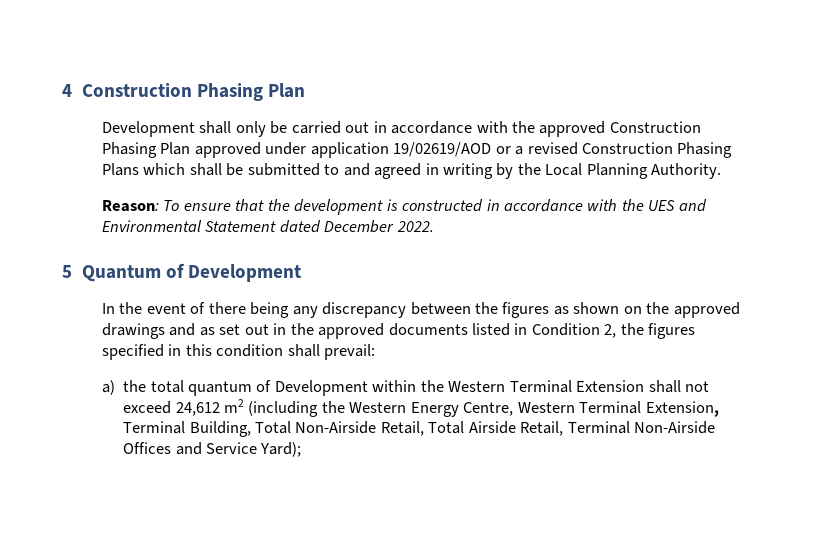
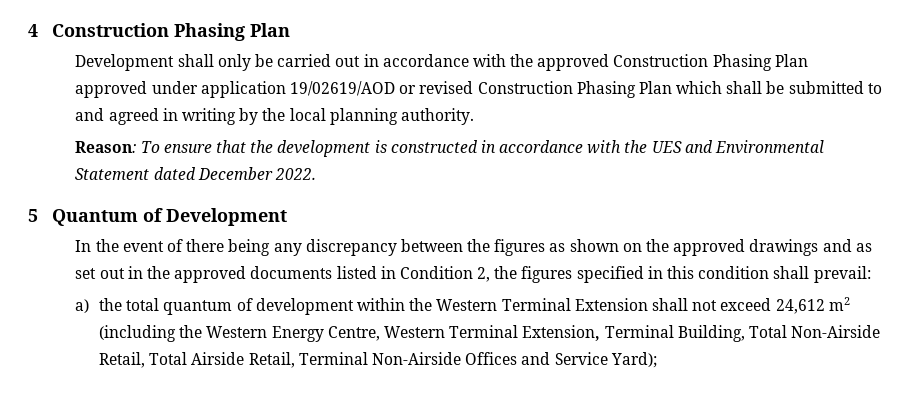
[515,146,524,155] a -> (417, 89) none
[101,163,139,176] Plans -> [638,81,672,94] Plan
[545,163,722,179] Local Planning Authority. -> [289,108,474,125] local planning authority.
[274,380,368,396] Development -> [255,298,354,315] development

